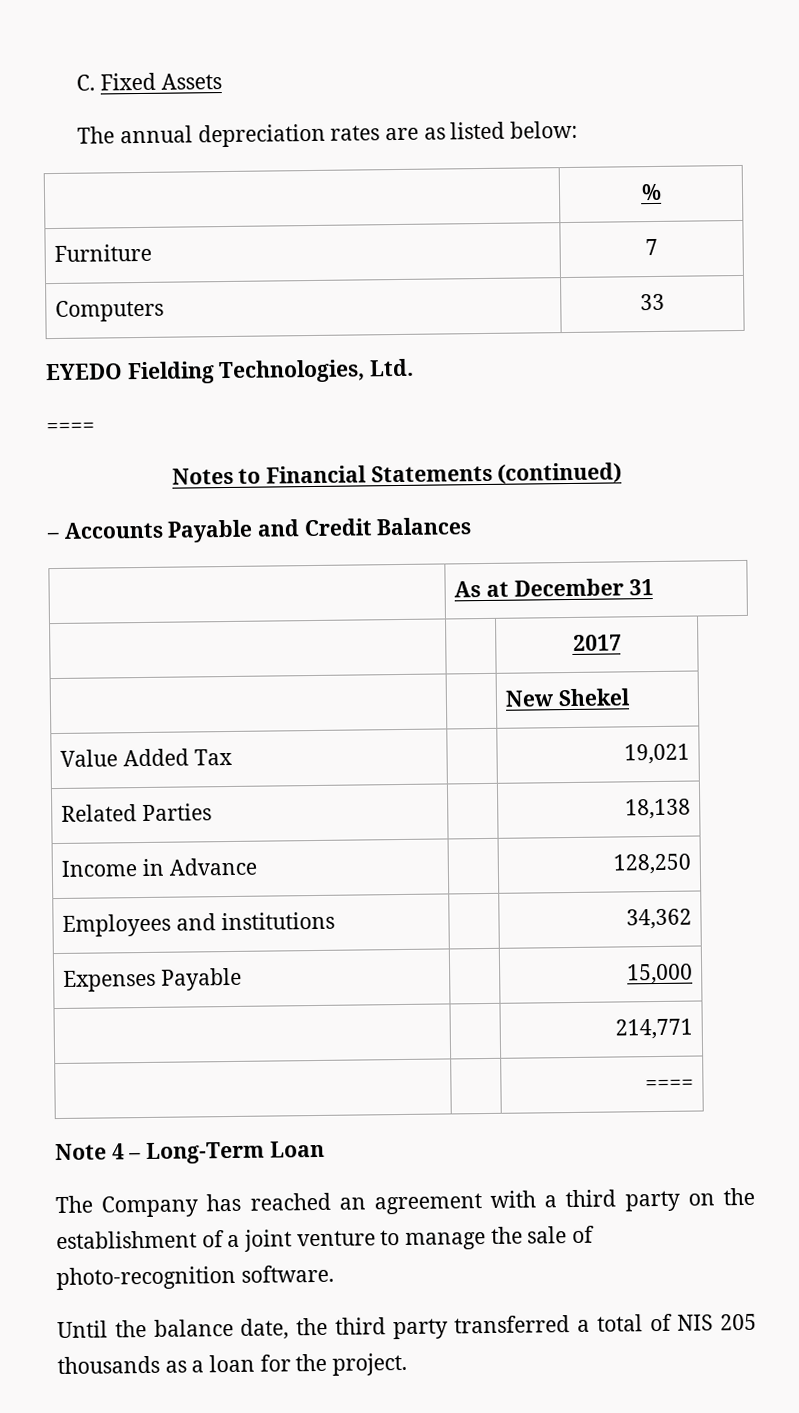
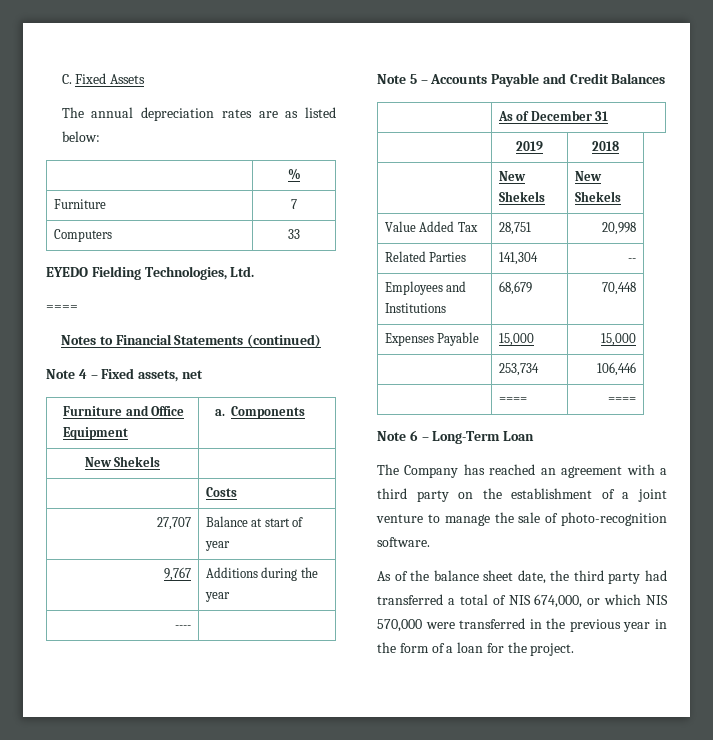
(623, 473) none -> [46,368,203,382] [63,405,184,416] [63,427,129,440] [215,406,306,419] [84,456,161,467] [205,487,237,497] [157,517,192,530] [205,516,304,527] [204,541,230,551] [164,567,192,581] [205,567,318,581] [204,592,230,602] [175,625,192,629] [377,74,417,84] Note 4 – Fixed assets, net // Furniture and Office Equipment | a. Components // New Shekels | // | Costs // 27,707 | Balance at start of year // 9,767 | Additions during the year // ---- | // Note 5
[486,581,510,597] at -> [516,111,530,121] of
[572,634,622,651] [505,688,632,707] | 2017 // | | New Shekel -> [516,141,543,151] [592,141,619,151] [498,171,526,181] [498,191,545,202] [574,171,602,181] [574,191,621,202] 2019 | 2018 // | New Shekels | New Shekels
[623,743,690,765] | 19,021 -> [498,222,531,235] [602,222,637,235] 28,751 | 20,998
[624,798,691,820] [61,857,257,877] [612,853,691,875] | 18,138 // Income in Advance | | 128,250 -> [498,252,538,265] [628,258,637,262] 141,304 | --
[220,911,335,931] [625,908,692,930] institutions | | 34,362 -> [384,303,446,313] [498,281,532,295] [602,282,637,295] Institutions | 68,679 | 70,448
(243, 979) none -> [498,333,534,346] 15,000
[614,1018,693,1040] | 214,771 // | -> [498,363,539,376] [597,362,637,376] [498,397,527,403] 253,734 | 106,446 // | ====
[111,1143,125,1160] 4 -> [409,430,418,441] 6
[57,1320,108,1339] Until -> [377,571,408,581] As of
(234, 1327) none -> [483,570,514,581] sheet
(448, 1329) none -> [645,570,667,581] had
[720,1313,757,1331] [57,1355,187,1375] 205 thousands as -> [534,594,668,608] [377,618,667,632] [377,642,445,653] 674,000, or which NIS 570,000 were transferred in the previous year in the form of

